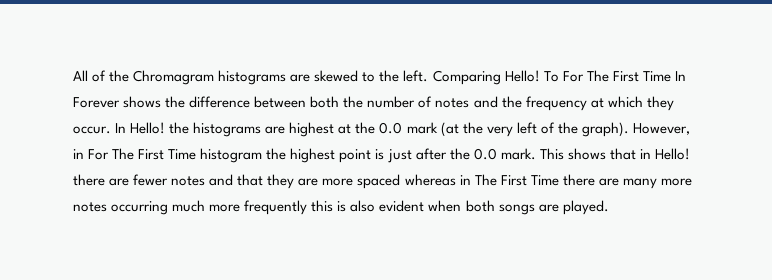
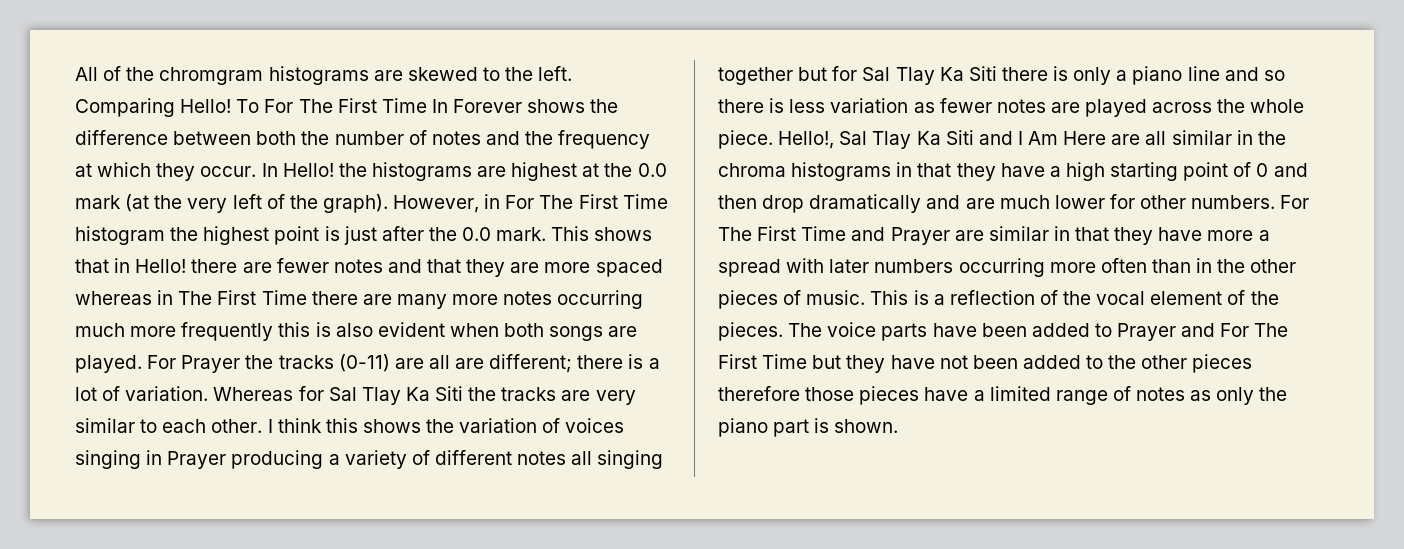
[133,70,215,85] Chromagram -> [159,67,264,85] chromgram
(609, 207) none -> [147,354,660,373] [75,386,636,405] [75,418,625,433] [75,450,664,469] [718,66,1285,85] [718,98,1305,117] [718,130,1286,149] [718,162,1308,181] [718,194,1310,213] [718,226,1270,245] [718,258,1297,277] [718,290,1279,309] [718,322,1289,341] [718,354,1253,373] [718,386,1288,405] [718,418,899,437] For Prayer the tracks (0-11) are all are different; there is a lot of variation. Whereas for Sal Tlay Ka Siti the tracks are very similar to each other. I think this shows the variation of voices singing in Prayer producing a variety of different notes all singing together but for Sal Tlay Ka Siti there is only a piano line and so there is less variation as fewer notes are played across the whole piece. Hello!, Sal Tlay Ka Siti and I Am Here are all similar in the chroma histograms in that they have a high starting point of 0 and then drop dramatically and are much lower for other numbers. For The First Time and Prayer are similar in that they have more a spread with later numbers occurring more often than in the other pieces of music. This is a reflection of the vocal element of the pieces. The voice parts have been added to Prayer and For The First Time but they have not been added to the other pieces therefore those pieces have a limited range of notes as only the piano part is shown.

